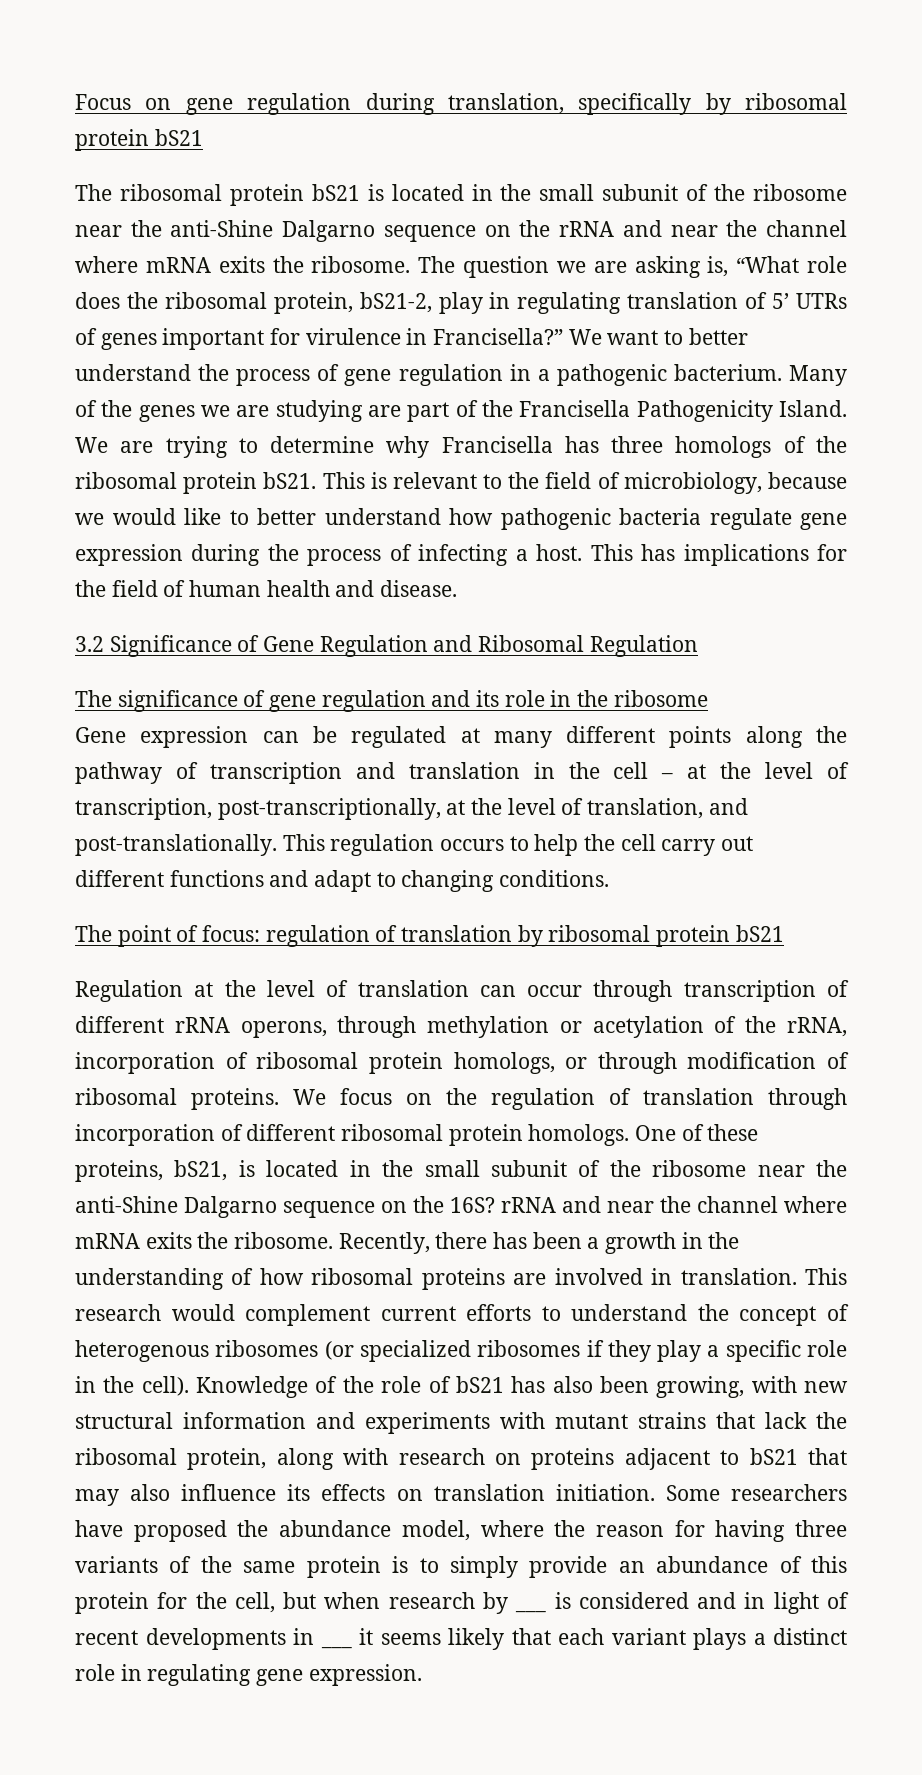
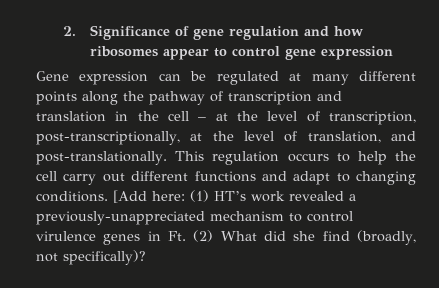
[75,93,847,115] [75,129,203,151] [75,184,847,206] [75,220,848,242] [75,256,848,278] [75,292,847,314] [75,328,748,350] [75,364,848,386] [75,400,847,422] [75,436,847,458] [75,472,847,494] [75,508,847,530] [75,544,847,566] [75,580,458,597] [75,635,698,657] [75,690,708,712] Focus on gene regulation during translation, specifically by ribosomal protein bS21 // The ribosomal protein bS21 is located in the small subunit of the ribosome near the anti-Shine Dalgarno sequence on the rRNA and near the channel where mRNA exits the ribosome. The question we are asking is, “What role does the ribosomal protein, bS21-2, play in regulating translation of 5’ UTRs of genes important for virulence in Francisella?” We want to better understand the process of gene regulation in a pathogenic bacterium. Many of the genes we are studying are part of the Francisella Pathogenicity Island. We are trying to determine why Francisella has three homologs of the ribosomal protein bS21. This is relevant to the field of microbiology, because we would like to better understand how pathogenic bacteria regulate gene expression during the process of infecting a host. This has implications for the field of human health and disease. // 3.2 Significance of Gene Regulation and Ribosomal Regulation // The significance of gene regulation and its role in the ribosome -> [62,25,363,40] [89,46,393,60] 2. Significance of gene regulation and how ribosomes appear to control gene expression
[75,925,784,947] [75,980,849,1002] [75,1016,848,1038] [75,1052,849,1074] [75,1088,847,1110] [75,1124,759,1146] [75,1160,847,1182] [75,1196,847,1218] [75,1232,740,1254] [75,1268,848,1290] [75,1304,849,1326] [75,1340,847,1362] [75,1376,848,1398] [75,1412,847,1434] [75,1448,847,1470] [75,1484,847,1506] [75,1520,848,1542] [75,1556,847,1578] [75,1592,547,1614] [554,1592,850,1614] [75,1628,314,1650] [320,1645,352,1649] [359,1628,847,1650] [75,1664,422,1686] // The point of focus: regulation of translation by ribosomal protein bS21 // Regulation at the level of translation can occur through transcription of different rRNA operons, through methylation or acetylation of the rRNA, incorporation of ribosomal protein homologs, or through modification of ribosomal proteins. We focus on the regulation of translation through incorporation of different ribosomal protein homologs. One of these proteins, bS21, is located in the small subunit of the ribosome near the anti-Shine Dalgarno sequence on the 16S? rRNA and near the channel where mRNA exits the ribosome. Recently, there has been a growth in the understanding of how ribosomal proteins are involved in translation. This research would complement current efforts to understand the concept of heterogenous ribosomes (or specialized ribosomes if they play a specific role in the cell). Knowledge of the role of bS21 has also been growing, with new structural information and experiments with mutant strains that lack the ribosomal protein, along with research on proteins adjacent to bS21 that may also influence its effects on translation initiation. Some researchers have proposed the abundance model, where the reason for having three variants of the same protein is to simply provide an abundance of this protein for the cell, but when research by ___ is considered and in light of recent developments in ___ it seems likely that each variant plays a distinct role in regulating gene expression. -> [113,190,356,203] [36,211,353,225] [36,230,417,245] [36,250,146,265] [Add here: (1) HT’s work revealed a previously-unappreciated mechanism to control virulence genes in Ft. (2) What did she find (broadly, not specifically)?

